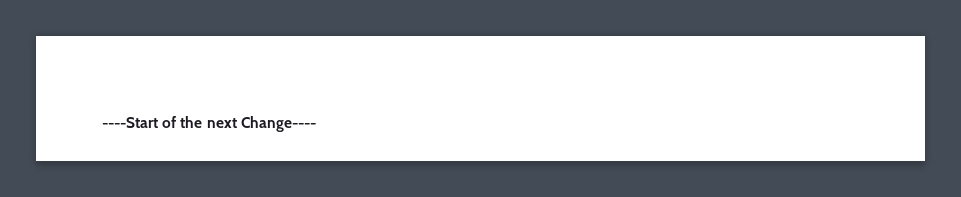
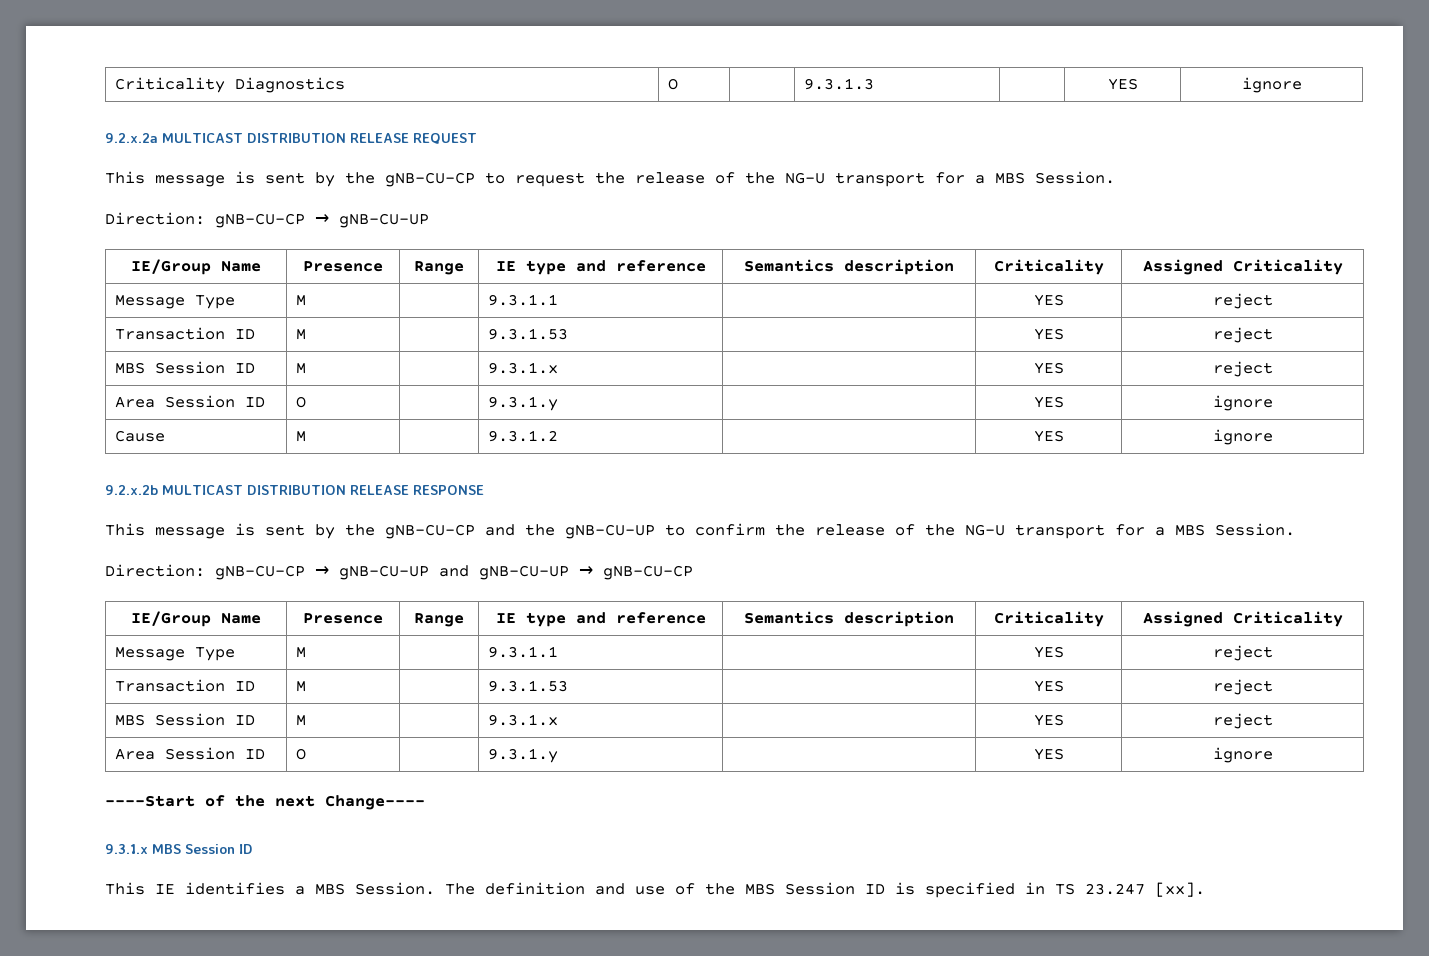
(102, 122) none -> [115,77,346,93] [668,78,679,90] [804,78,875,90] [1107,78,1138,90] [1241,77,1302,93] [105,133,477,144] [105,171,1115,187] [105,212,429,228] [131,259,261,275] [303,261,383,272] [414,261,464,275] [495,260,706,275] [744,259,954,275] [993,259,1104,275] [1142,259,1343,275] [115,295,236,309] [296,295,307,306] [488,294,559,306] [1033,294,1064,306] [1212,293,1273,309] [115,327,256,340] [296,329,307,340] [488,328,569,340] [1033,328,1064,340] [1212,327,1273,343] [115,361,256,374] [296,363,307,374] [488,362,559,374] [1033,362,1064,374] [1212,361,1273,377] [115,395,266,408] [296,396,307,408] [488,396,559,411] [1033,396,1064,408] [1212,395,1273,411] [115,430,166,442] [296,431,307,442] [488,430,559,442] [1033,430,1064,442] [1212,429,1273,445] [105,485,484,495] [105,523,1295,539] [105,564,693,580] [131,611,261,627] [303,613,383,624] [414,613,464,627] [495,612,706,627] [744,611,954,627] [993,611,1104,627] [1142,611,1343,627] [115,647,236,661] [296,647,307,658] [488,646,559,658] [1033,646,1064,658] [1212,645,1273,661] [115,679,256,692] [296,681,307,692] [488,680,569,692] [1033,680,1064,692] [1212,679,1273,695] [115,713,256,726] [296,715,307,726] [488,714,559,726] [1033,714,1064,726] [1212,713,1273,729] [115,747,266,760] [296,748,307,760] [488,748,559,763] [1033,748,1064,760] [1212,747,1273,763] Criticality Diagnostics | O | | 9.3.1.3 | | YES | ignore // 9.2.x.2a MULTICAST DISTRIBUTION RELEASE REQUEST // This message is sent by the gNB-CU-CP to request the release of the NG-U transport for a MBS Session. // Direction: gNB-CU-CP → gNB-CU-UP // IE/Group Name | Presence | Range | IE type and reference | Semantics description | Criticality | Assigned Criticality // Message Type | M | | 9.3.1.1 | | YES | reject // Transaction ID | M | | 9.3.1.53 | | YES | reject // MBS Session ID | M | | 9.3.1.x | | YES | reject // Area Session ID | O | | 9.3.1.y | | YES | ignore // Cause | M | | 9.3.1.2 | | YES | ignore // 9.2.x.2b MULTICAST DISTRIBUTION RELEASE RESPONSE // This message is sent by the gNB-CU-CP and the gNB-CU-UP to confirm the release of the NG-U transport for a MBS Session. // Direction: gNB-CU-CP → gNB-CU-UP and gNB-CU-UP → gNB-CU-CP // IE/Group Name | Presence | Range | IE type and reference | Semantics description | Criticality | Assigned Criticality // Message Type | M | | 9.3.1.1 | | YES | reject // Transaction ID | M | | 9.3.1.53 | | YES | reject // MBS Session ID | M | | 9.3.1.x | | YES | reject // Area Session ID | O | | 9.3.1.y | | YES | ignore //
(316, 124) none -> [105,844,253,854] [105,882,1205,898] // 9.3.1.x MBS Session ID // This IE identifies a MBS Session. The definition and use of the MBS Session ID is specified in TS 23.247 [xx].

